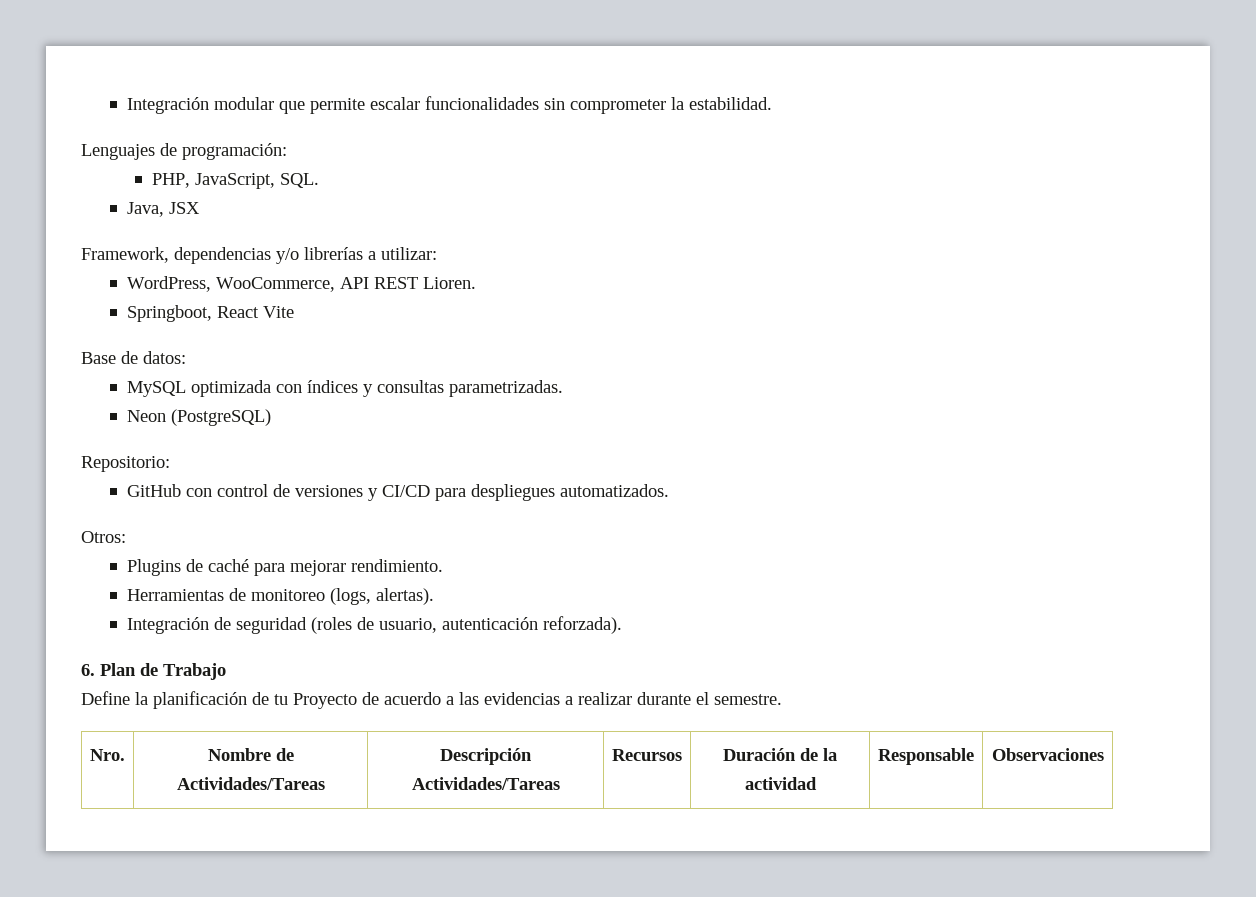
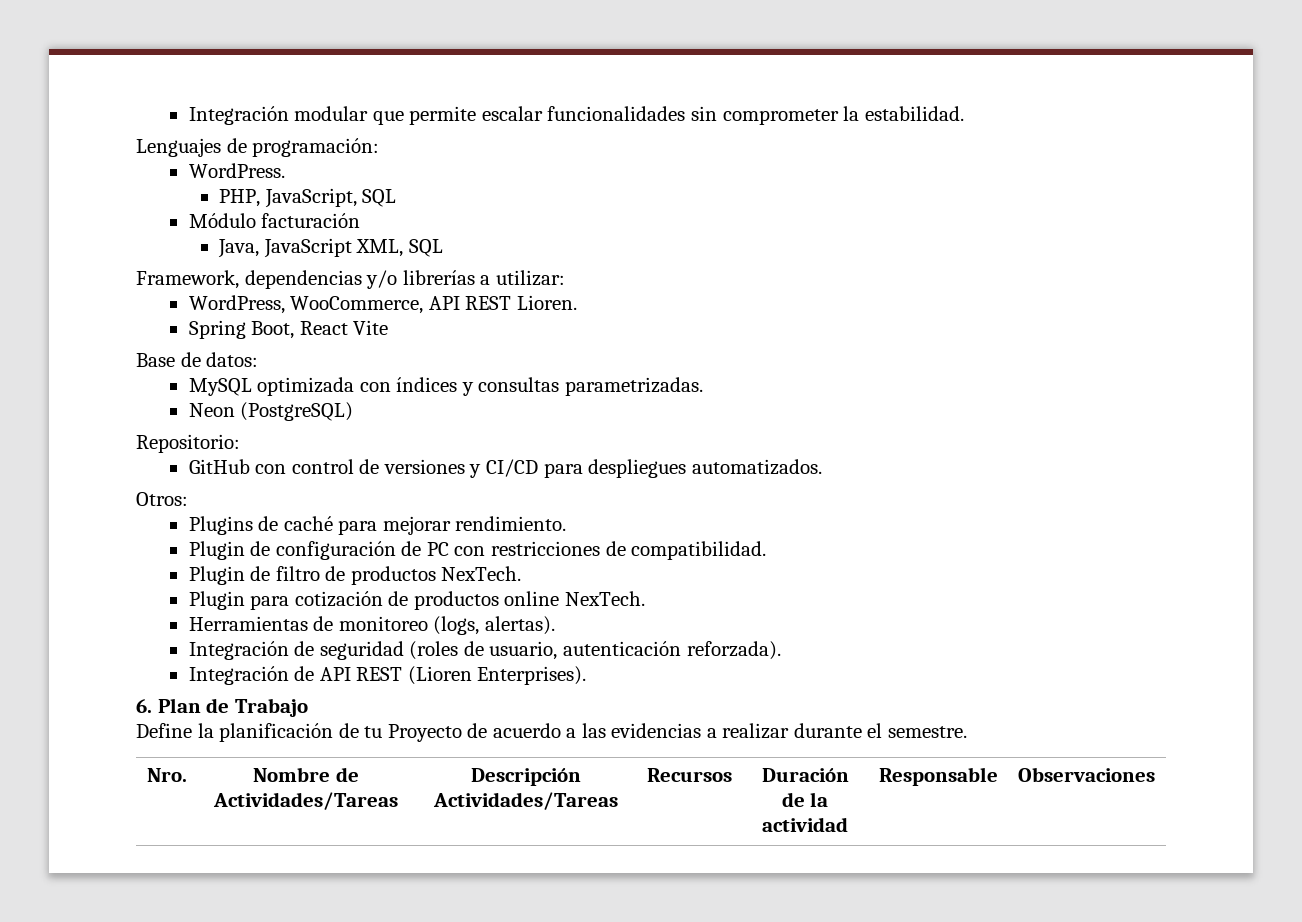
(287, 151) none -> [188,163,285,178] // WordPress.
[279,173,319,188] [126,202,200,217] SQL. // Java, JSX -> [362,189,397,207] [188,213,361,228] [218,238,443,258] SQL // Módulo facturación // Java, JavaScript XML, SQL
[126,305,212,322] Springboot, -> [188,320,295,339] Spring Boot,
(443, 565) none -> [188,541,767,560] [188,566,522,585] [188,591,645,610] // Plugin de configuración de PC con restricciones de compatibilidad. // Plugin de filtro de productos NexTech. // Plugin para cotización de productos online NexTech.
(622, 625) none -> [188,666,587,685] // Integración de API REST (Lioren Enterprises).

